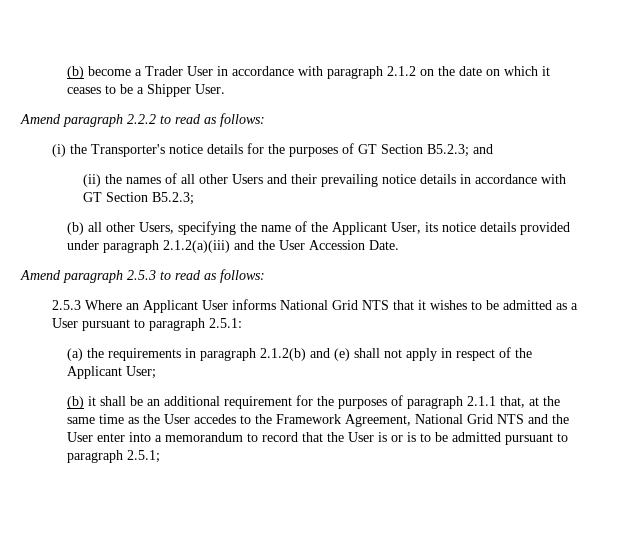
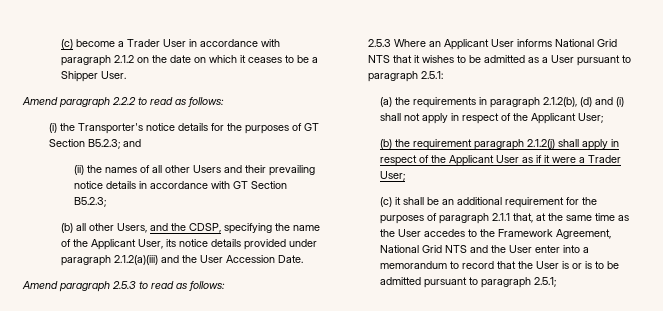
[67,66,85,79] (b) -> [61,39,74,49] (c)
(175, 228) none -> [150,223,222,233] and the CDSP,
[260,348,351,361] 2.1.2(b) and (e) -> [543,97,625,107] 2.1.2(b), (d) and (i)
(85, 402) none -> [395,139,620,150] [380,155,622,166] [380,171,406,181] [380,197,393,207] the requirement paragraph 2.1.2(j) shall apply in respect of the Applicant User as if it were a Trader User; // (c)

